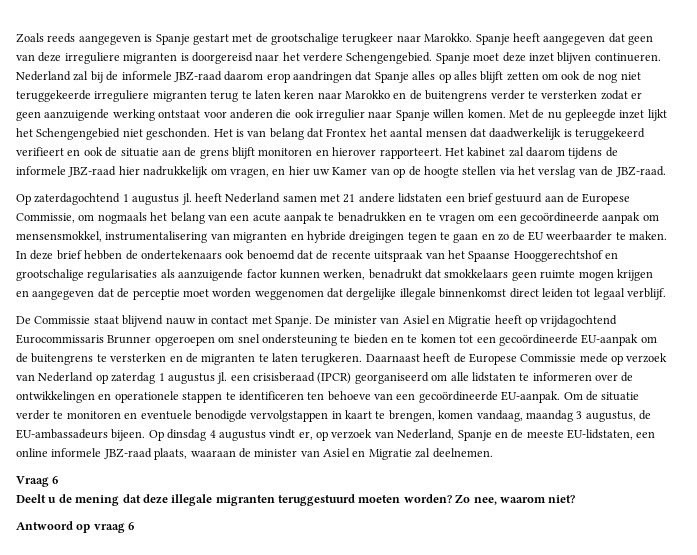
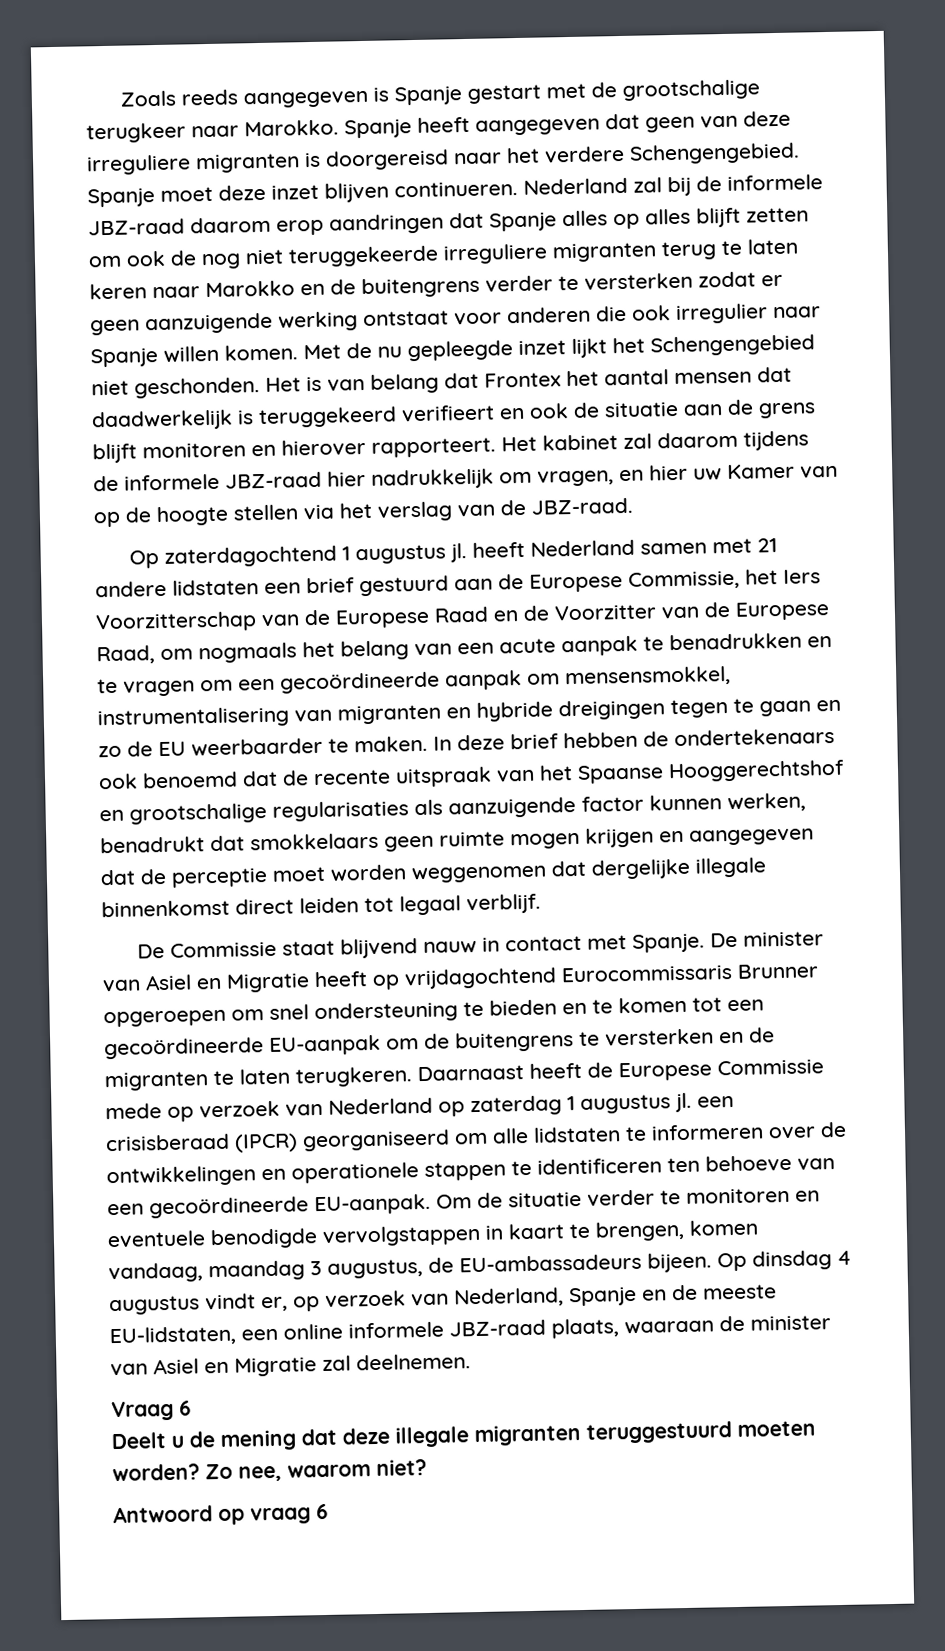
(75, 218) none -> [745,569,821,585] [95,601,830,634] [96,645,155,665] het Iers Voorzitterschap van de Europese Raad en de Voorzitter van de Europese Raad,

